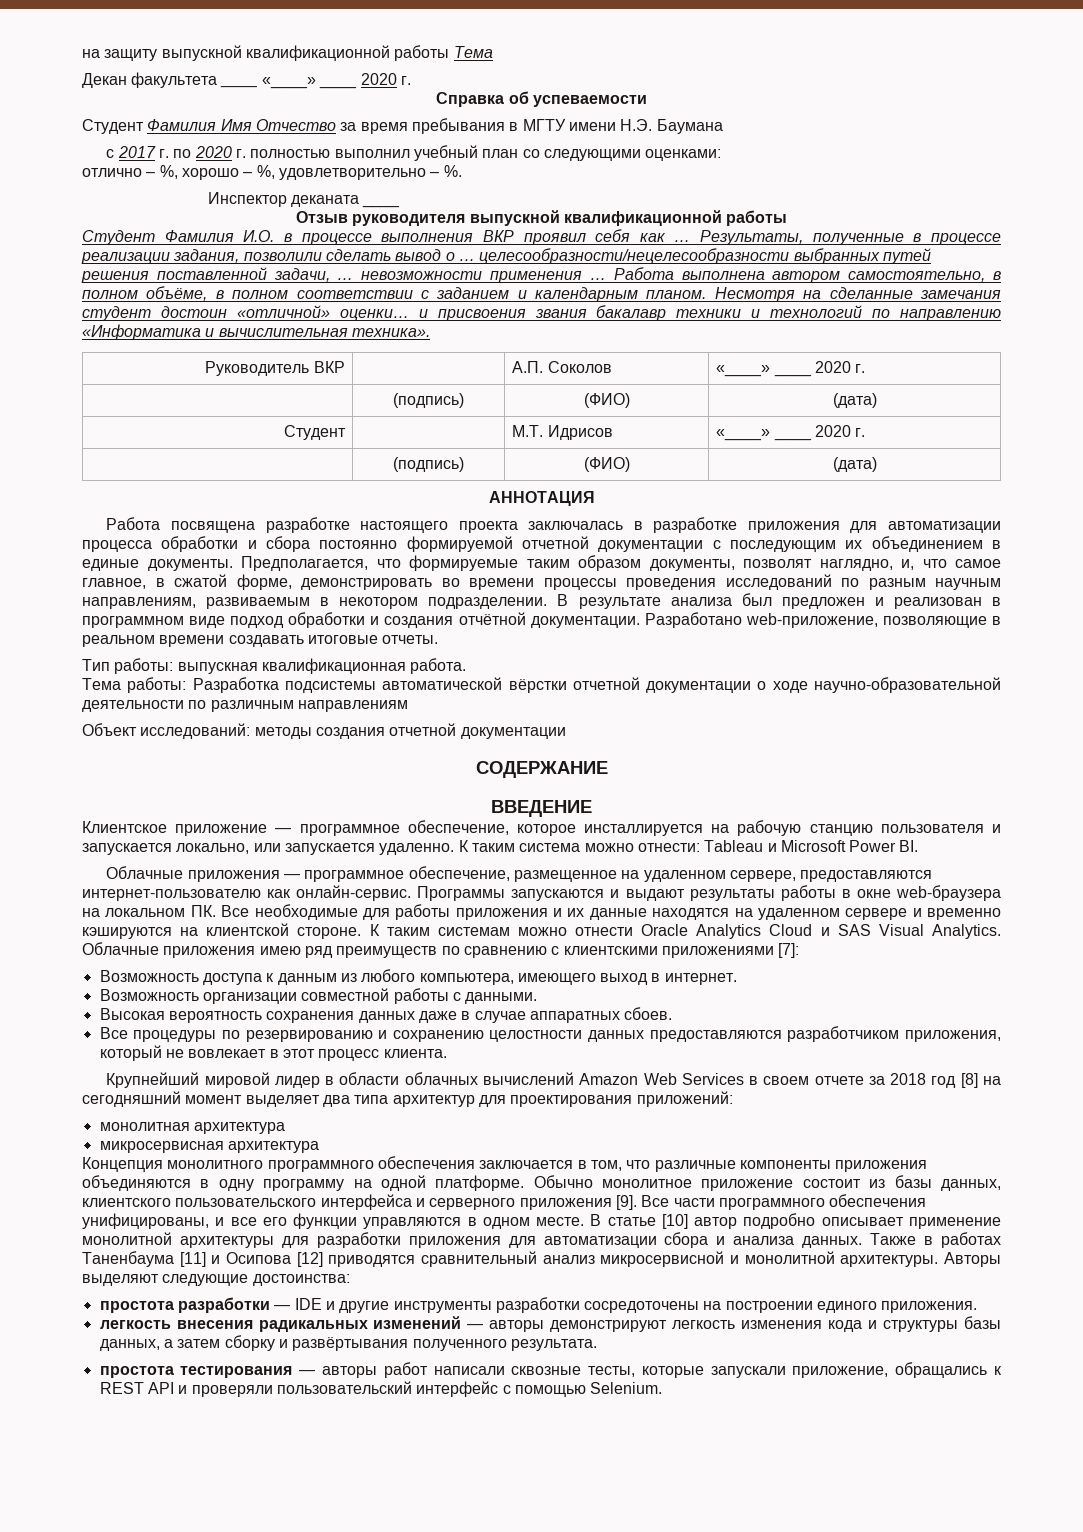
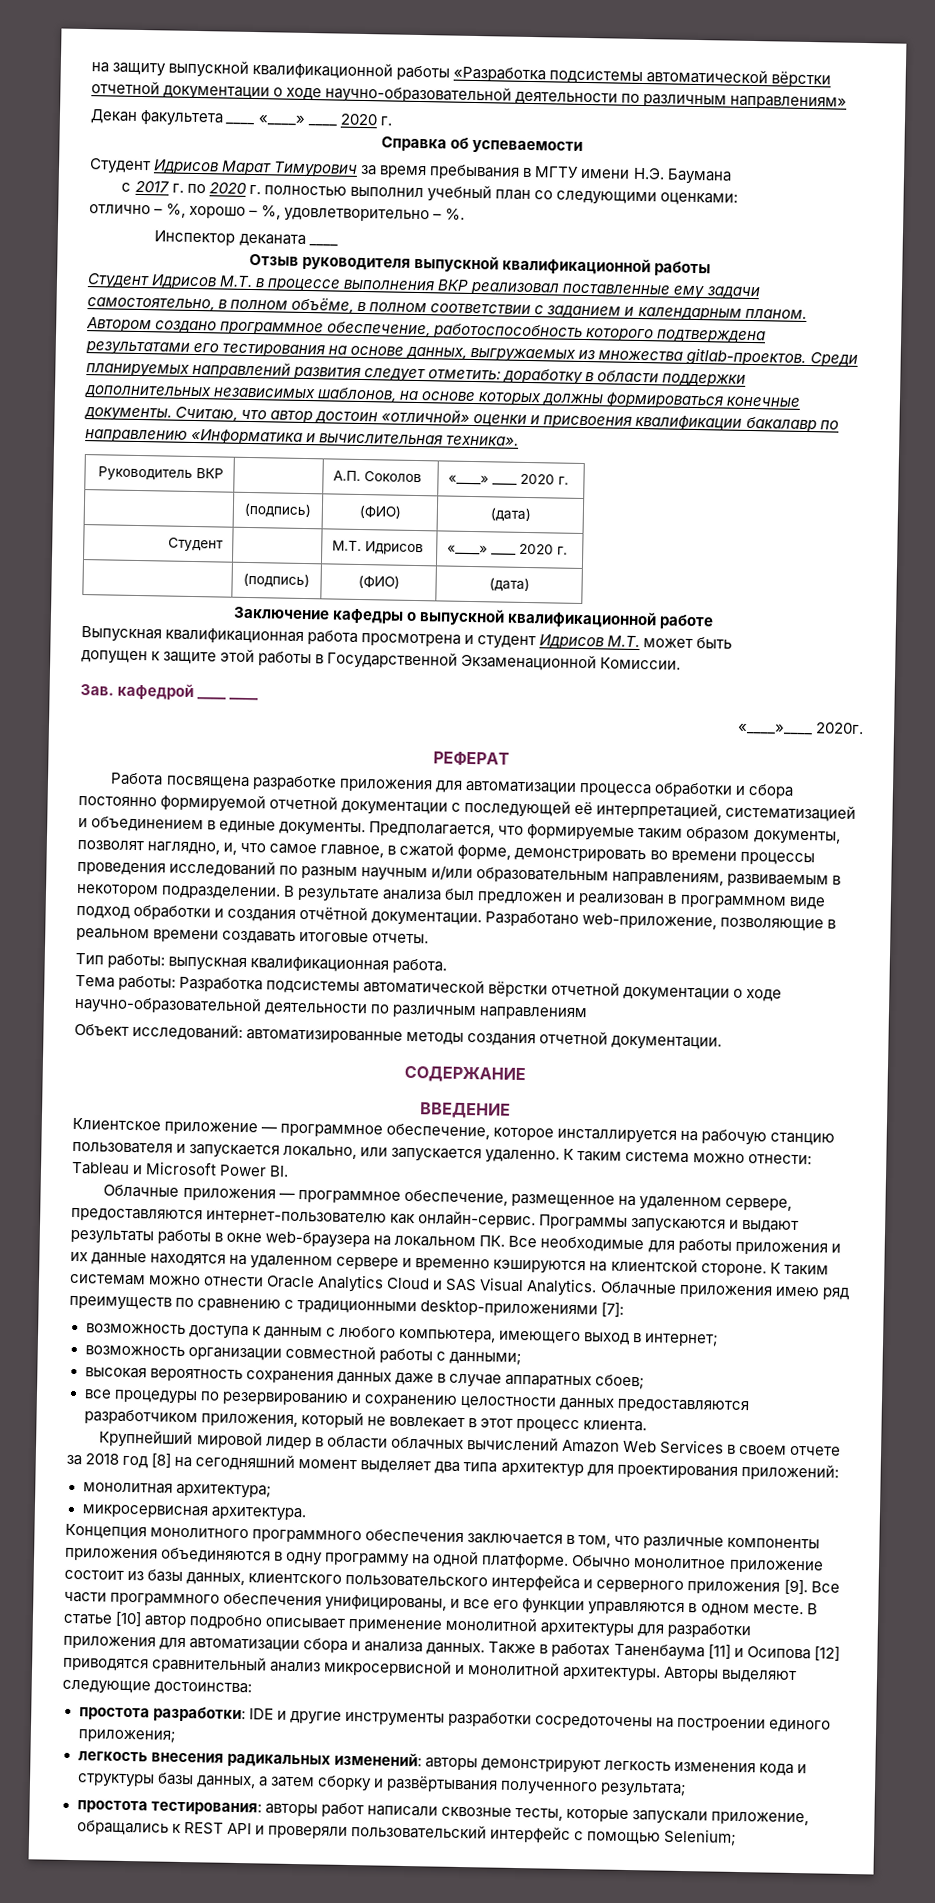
[453,46,493,58] Тема -> [453,66,832,88] [91,80,848,110] «Разработка подсистемы автоматической вёрстки отчетной документации о ходе научно-образовательной деятельности по различным направлениям»
[147,119,336,131] Фамилия Имя Отчество -> [153,159,359,178] Идрисов Марат Тимурович
[164,230,275,242] Фамилия И.О. -> [151,274,254,290] Идрисов М.Т.
[523,229,1001,245] [81,248,931,264] [81,267,841,283] проявил себя как … Результаты, полученные в процессе реализации задания, позволили сделать вывод о … целесообразности/нецелесообразности выбранных путей решения поставленной задачи, … невозможности применения … Работа выполнена автором -> [470,281,760,300] реализовал поставленные ему задачи
[714,287,1001,302] [82,306,151,321] Несмотря на сделанные замечания студент -> [86,317,767,344] [85,341,858,368] [86,360,747,387] [84,385,802,409] [84,406,314,424] Автором создано программное обеспечение, работоспособность которого подтверждена результатами его тестирования на основе данных, выгружаемых из множества gitlab-проектов. Среди планируемых направлений развития следует отметить: доработку в области поддержки дополнительных независимых шаблонов, на основе которых должны формироваться конечные документы. Считаю, что автор
[339,309,409,321] оценки… -> [473,414,528,427] оценки
[534,305,863,321] звания бакалавр техники и технологий -> [635,414,817,433] квалификации бакалавр
[488,491,595,506] [106,517,643,533] АННОТАЦИЯ // Работа посвящена разработке настоящего проекта заключалась в -> [232,606,715,630] [81,626,733,650] [81,648,682,672] [80,682,260,701] [736,722,864,736] [432,750,510,766] [110,772,250,790] Заключение кафедры о выпускной квалификационной работе // Выпускная квалификационная работа просмотрена и студент Идрисов М.Т. может быть // допущен к защите этой работы в Государственной Экзаменационной Комиссии. // Зав. кафедрой ____ ____ // «____»____ 2020г. // РЕФЕРАТ // Работа посвящена
[730,540,863,552] последующим их -> [464,798,857,822] [78,817,88,828] последующей её интерпретацией, систематизацией и
(1001, 584) none -> [431,865,610,884] и/или образовательным
(251, 731) none -> [246,1029,404,1044] автоматизированные
[460,727,566,739] документации -> [611,1035,723,1051] документации.
[563,946,774,958] клиентскими приложениями -> [297,1300,599,1318] традиционными desktop-приложениями
[99,970,199,982] Возможность -> [85,1323,186,1334] возможность
[340,973,357,982] из -> [325,1327,336,1337] c
[664,973,737,985] [99,989,199,1001] интернет. // Возможность -> [644,1333,719,1347] [84,1345,185,1356] интернет; // возможность
[465,992,538,1004] [99,1008,165,1020] данными. // Высокая -> [448,1351,522,1366] [84,1367,147,1379] данными; // высокая
[624,1007,673,1020] [99,1027,128,1039] сбоев. // Все -> [594,1374,645,1390] [83,1389,112,1399] сбоев; // все
[193,1122,285,1134] архитектура -> [175,1483,272,1499] архитектура;
[227,1141,319,1153] архитектура -> [210,1506,306,1522] архитектура.
[177,1297,291,1313] разработки — -> [152,1706,246,1723] разработки:
[881,1301,978,1313] приложения. -> [77,1729,176,1743] приложения;
[373,1316,484,1329] изменений — -> [333,1751,422,1767] изменений:
[510,1339,597,1351] [99,1366,316,1378] результата. // простота тестирования — -> [599,1782,687,1798] [76,1800,262,1816] результата; // простота тестирования:
[590,1382,663,1394] Selenium. -> [662,1828,737,1846] Selenium;

